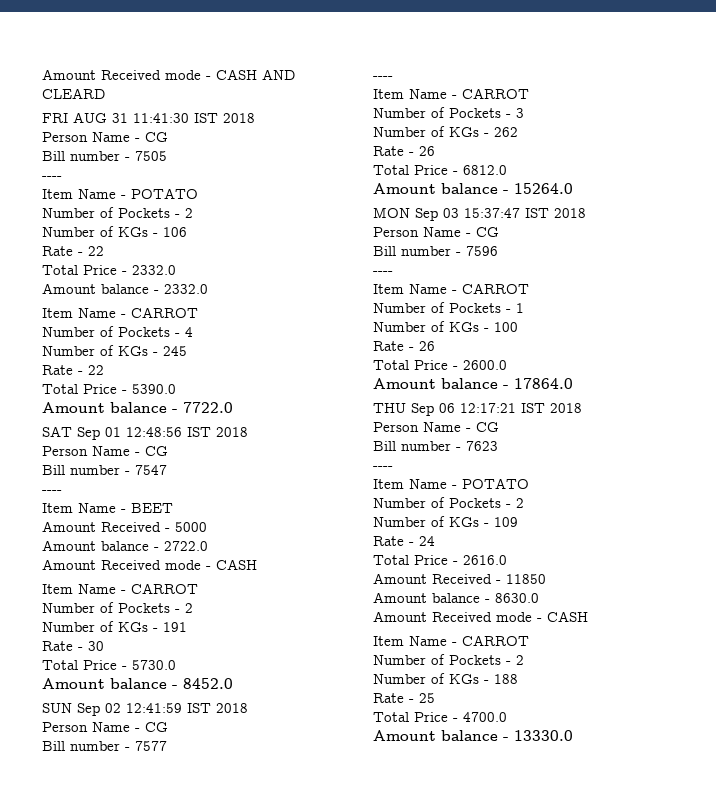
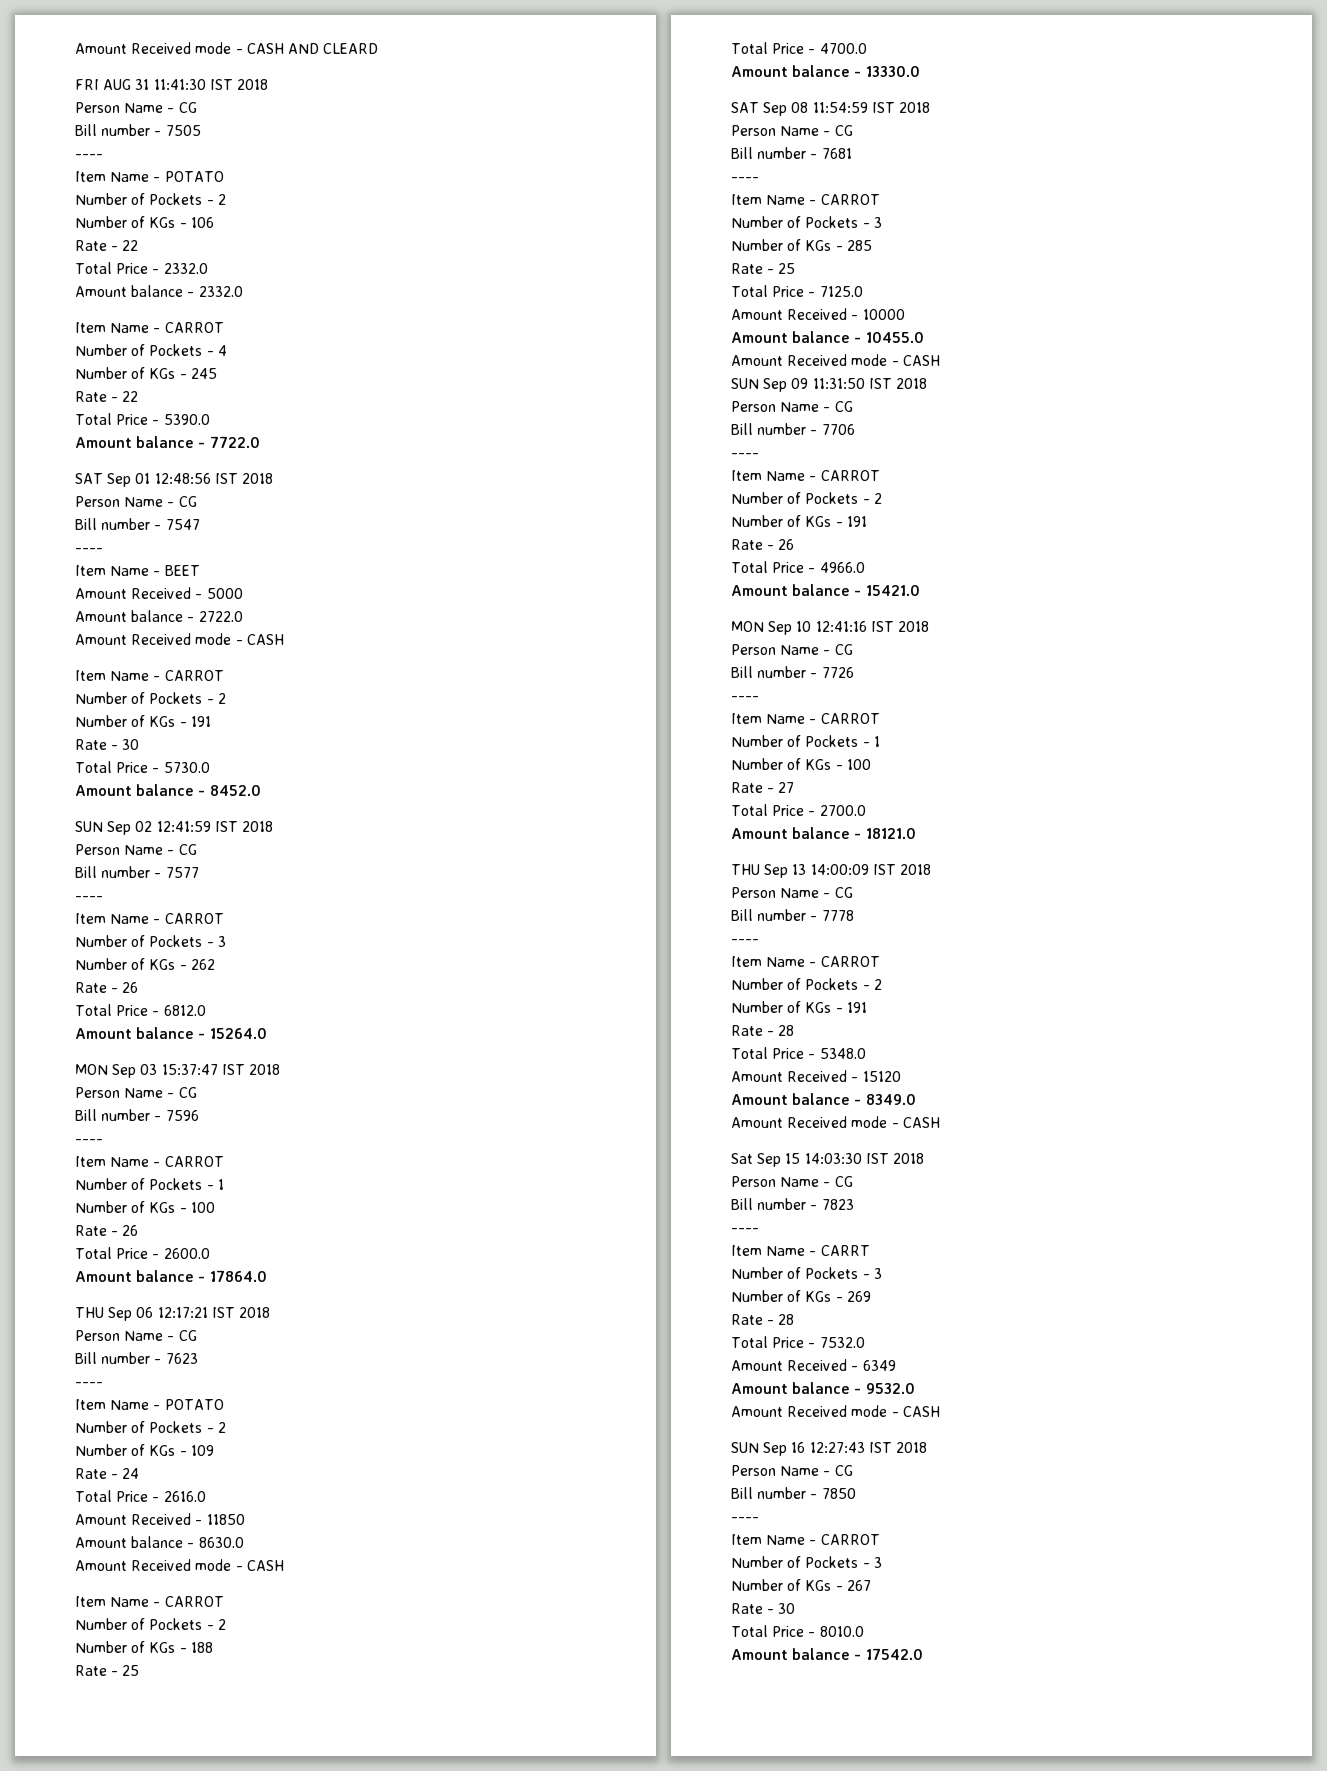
(573, 735) none -> [731,102,930,116] [731,125,853,136] [731,147,852,159] [731,177,759,182] [731,194,880,205] [731,216,882,228] [731,239,872,251] [731,263,796,274] [731,285,863,297] [731,308,905,320] [731,331,924,343] [731,354,940,366] [731,378,927,392] [731,401,853,412] [731,423,855,435] [731,453,759,458] [731,470,880,481] [731,492,882,504] [731,515,867,527] [731,539,795,550] [731,561,865,573] [731,584,920,596] [731,621,929,635] [731,644,853,655] [731,666,854,678] [731,696,759,701] [731,713,880,724] [731,735,880,747] [731,758,871,770] [731,782,795,793] [731,804,866,816] [731,827,916,839] [731,864,931,878] [731,887,853,898] [731,909,854,921] [731,939,759,944] [731,956,880,967] [731,978,882,990] [731,1001,867,1013] [731,1025,795,1036] [731,1047,866,1059] [731,1070,901,1082] [731,1093,916,1105] [731,1116,940,1128] [731,1153,924,1167] [731,1176,853,1187] [731,1198,854,1210] [731,1228,759,1233] [731,1245,870,1256] [731,1267,882,1279] [731,1290,871,1302] [731,1314,795,1325] [731,1336,865,1348] [731,1359,896,1371] [731,1382,915,1394] [731,1405,940,1417] [731,1442,927,1456] [731,1465,853,1476] [731,1487,856,1499] [731,1517,759,1522] [731,1534,880,1545] [731,1556,882,1568] [731,1579,871,1591] [731,1603,796,1614] [731,1625,864,1637] [731,1648,923,1660] // SAT Sep 08 11:54:59 IST 2018 // Person Name - CG // Bill number - 7681 // ---- // Item Name - CARROT // Number of Pockets - 3 // Number of KGs - 285 // Rate - 25 // Total Price - 7125.0 // Amount Received - 10000 // Amount balance - 10455.0 // Amount Received mode - CASH // SUN Sep 09 11:31:50 IST 2018 // Person Name - CG // Bill number - 7706 // ---- // Item Name - CARROT // Number of Pockets - 2 // Number of KGs - 191 // Rate - 26 // Total Price - 4966.0 // Amount balance - 15421.0 // MON Sep 10 12:41:16 IST 2018 // Person Name - CG // Bill number - 7726 // ---- // Item Name - CARROT // Number of Pockets - 1 // Number of KGs - 100 // Rate - 27 // Total Price - 2700.0 // Amount balance - 18121.0 // THU Sep 13 14:00:09 IST 2018 // Person Name - CG // Bill number - 7778 // ---- // Item Name - CARROT // Number of Pockets - 2 // Number of KGs - 191 // Rate - 28 // Total Price - 5348.0 // Amount Received - 15120 // Amount balance - 8349.0 // Amount Received mode - CASH // Sat Sep 15 14:03:30 IST 2018 // Person Name - CG // Bill number - 7823 // ---- // Item Name - CARRT // Number of Pockets - 3 // Number of KGs - 269 // Rate - 28 // Total Price - 7532.0 // Amount Received - 6349 // Amount balance - 9532.0 // Amount Received mode - CASH // SUN Sep 16 12:27:43 IST 2018 // Person Name - CG // Bill number - 7850 // ---- // Item Name - CARROT // Number of Pockets - 3 // Number of KGs - 267 // Rate - 30 // Total Price - 8010.0 // Amount balance - 17542.0

